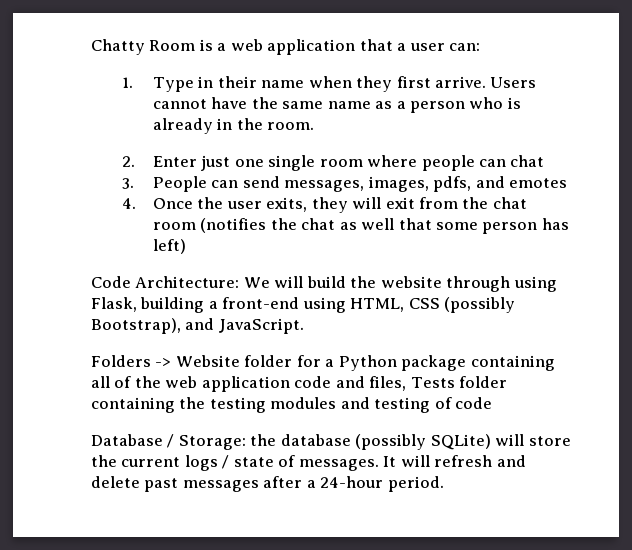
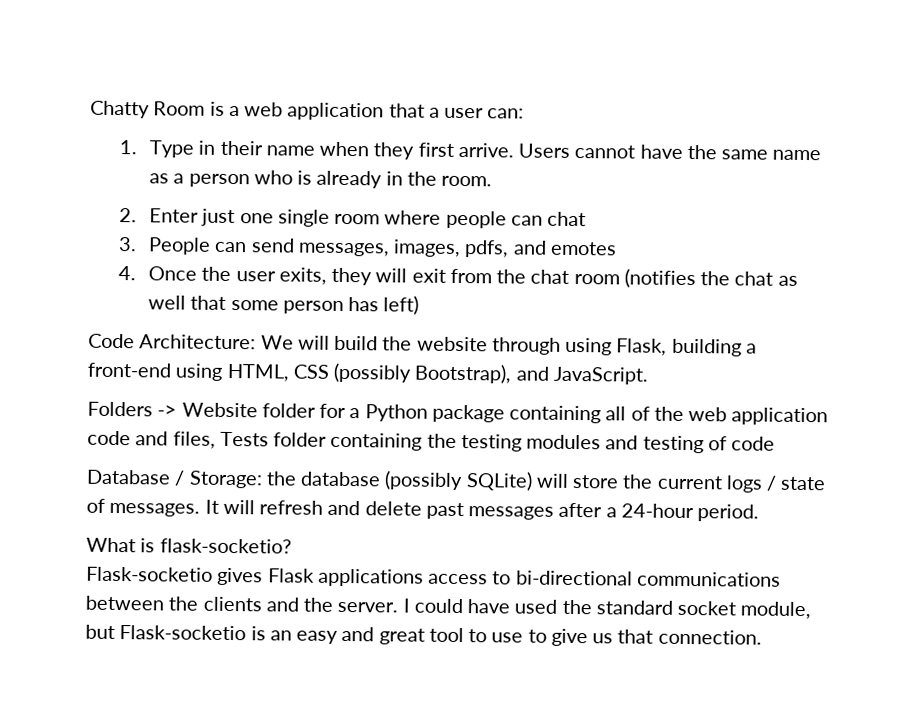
(444, 484) none -> [86,537,292,554] [86,566,781,587] [85,595,812,620] [85,624,762,647] // What is flask-socketio? // Flask-socketio gives Flask applications access to bi-directional communications between the clients and the server. I could have used the standard socket module, but Flask-socketio is an easy and great tool to use to give us that connection.

